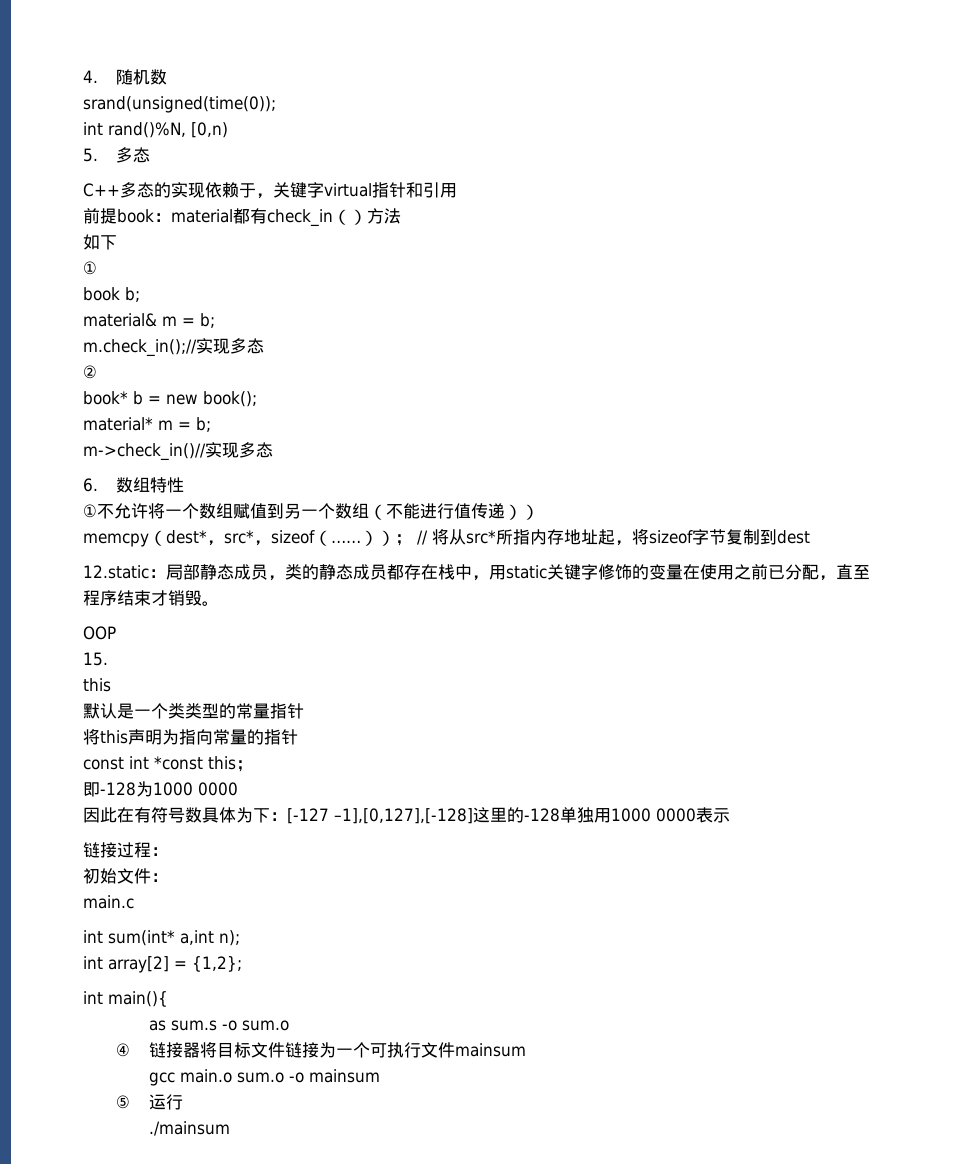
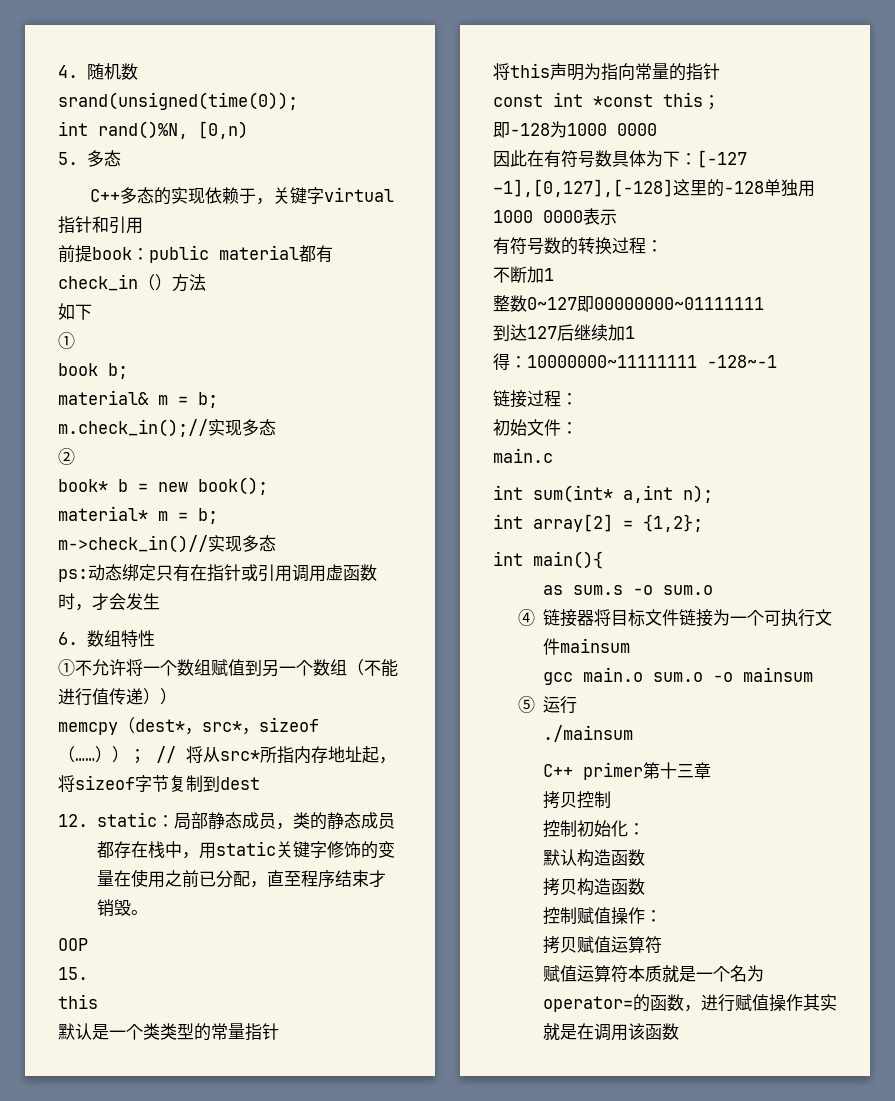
(171, 217) none -> [149,245,209,263] public
(273, 450) none -> [58,564,377,582] [58,593,160,611] // ps:动态绑定只有在指针或引用调用虚函数时，才会发生
[83,565,149,579] 12.static -> [58,812,157,827] 12. static
(730, 815) none -> [493,237,663,255] [493,266,554,283] [493,295,764,312] [493,324,635,341] [493,353,777,370] // 有符号数的转换过程： // 不断加1 // 整数0~127即00000000~01111111 // 到达127后继续加1 // 得：10000000~11111111 -128~-1
(231, 1128) none -> [542,762,711,780] [542,791,611,809] [542,820,645,838] [542,849,645,867] [542,878,645,896] [542,907,662,925] [542,936,662,954] [542,965,764,983] [542,994,837,1012] [542,1023,679,1041] // C++ primer第十三章 // 拷贝控制 // 控制初始化： // 默认构造函数 // 拷贝构造函数 // 控制赋值操作： // 拷贝赋值运算符 // 赋值运算符本质就是一个名为operator=的函数，进行赋值操作其实就是在调用该函数

